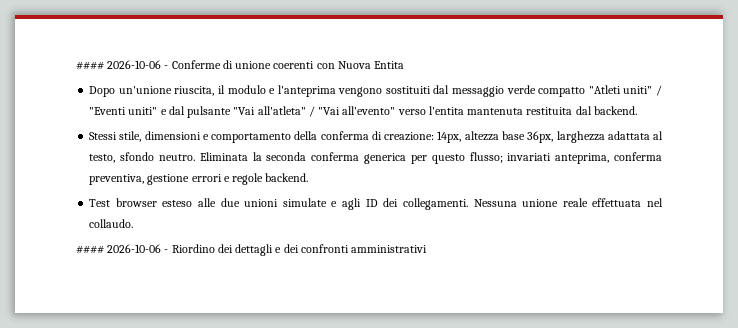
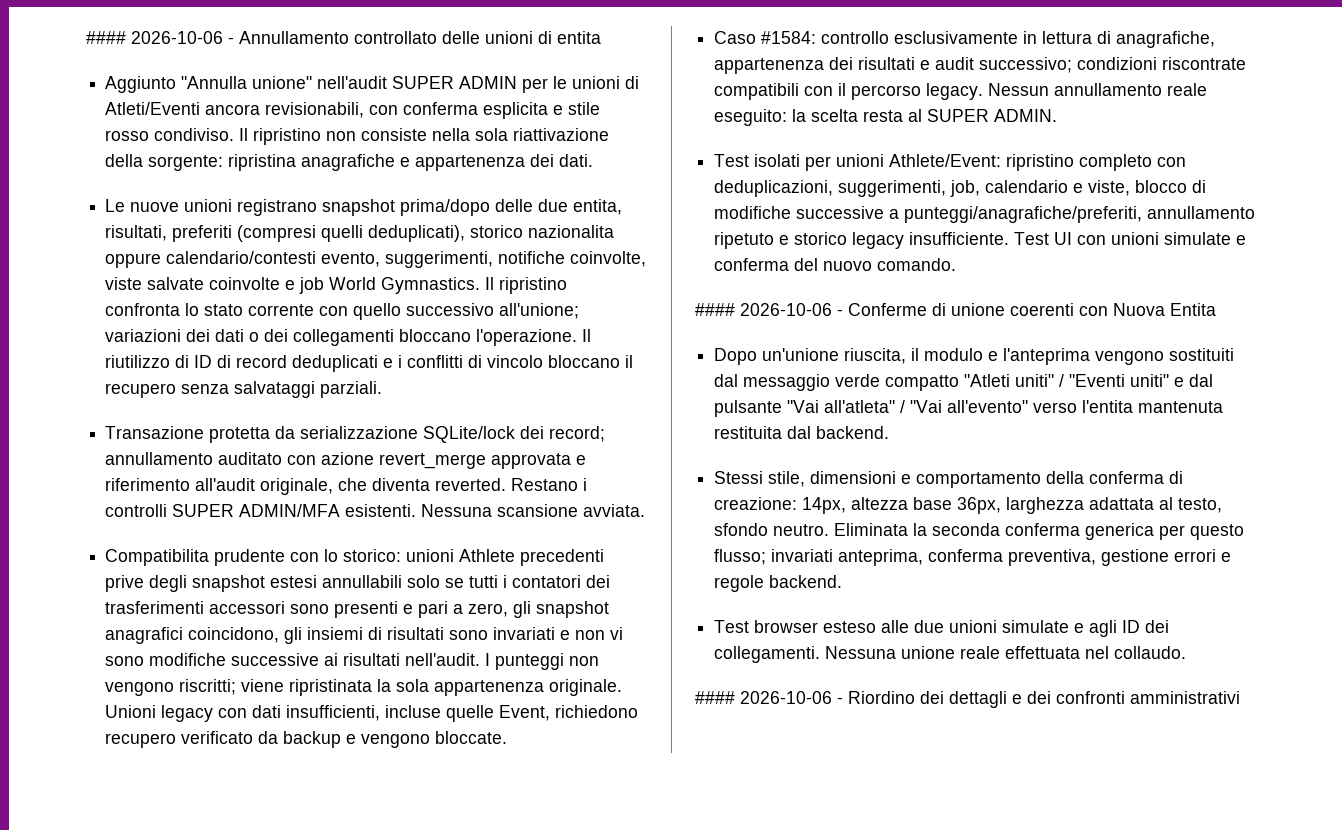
[76,60,169,70] #### 2026-10-06 - -> [86,31,601,44] [105,76,640,93] [105,102,601,119] [105,128,610,145] [105,154,594,171] [105,199,623,216] [105,225,615,242] [105,251,647,268] [105,277,568,294] [105,303,580,320] [105,329,592,346] [105,355,634,372] [105,381,383,398] [105,426,606,443] [105,452,587,469] [105,478,588,495] [105,504,646,517] [105,549,605,566] [105,575,611,592] [105,601,610,618] [105,627,624,644] [105,653,600,670] [105,679,623,696] [105,705,639,722] [105,731,508,748] [714,31,1216,48] [714,57,1247,74] [714,83,1208,100] [714,109,1058,126] [714,154,1187,171] [714,180,1207,197] [714,206,1256,223] [714,232,1247,249] [714,258,957,271] [695,303,843,316] #### 2026-10-06 - Annullamento controllato delle unioni di entita // Aggiunto "Annulla unione" nell'audit SUPER ADMIN per le unioni di Atleti/Eventi ancora revisionabili, con conferma esplicita e stile rosso condiviso. Il ripristino non consiste nella sola riattivazione della sorgente: ripristina anagrafiche e appartenenza dei dati. // Le nuove unioni registrano snapshot prima/dopo delle due entita, risultati, preferiti (compresi quelli deduplicati), storico nazionalita oppure calendario/contesti evento, suggerimenti, notifiche coinvolte, viste salvate coinvolte e job World Gymnastics. Il ripristino confronta lo stato corrente con quello successivo all'unione; variazioni dei dati o dei collegamenti bloccano l'operazione. Il riutilizzo di ID di record deduplicati e i conflitti di vincolo bloccano il recupero senza salvataggi parziali. // Transazione protetta da serializzazione SQLite/lock dei record; annullamento auditato con azione revert_merge approvata e riferimento all'audit originale, che diventa reverted. Restano i controlli SUPER ADMIN/MFA esistenti. Nessuna scansione avviata. // Compatibilita prudente con lo storico: unioni Athlete precedenti prive degli snapshot estesi annullabili solo se tutti i contatori dei trasferimenti accessori sono presenti e pari a zero, gli snapshot anagrafici coincidono, gli insiemi di risultati sono invariati e non vi sono modifiche successive ai risultati nell'audit. I punteggi non vengono riscritti; viene ripristinata la sola appartenenza originale. Unioni legacy con dati insufficienti, incluse quelle Event, richiedono recupero verificato da backup e vengono bloccate. // Caso #1584: controllo esclusivamente in lettura di anagrafiche, appartenenza dei risultati e audit successivo; condizioni riscontrate compatibili con il percorso legacy. Nessun annullamento reale eseguito: la scelta resta al SUPER ADMIN. // Test isolati per unioni Athlete/Event: ripristino completo con deduplicazioni, suggerimenti, job, calendario e viste, blocco di modifiche successive a punteggi/anagrafiche/preferiti, annullamento ripetuto e storico legacy insufficiente. Test UI con unioni simulate e conferma del nuovo comando. // #### 2026-10-06 -

